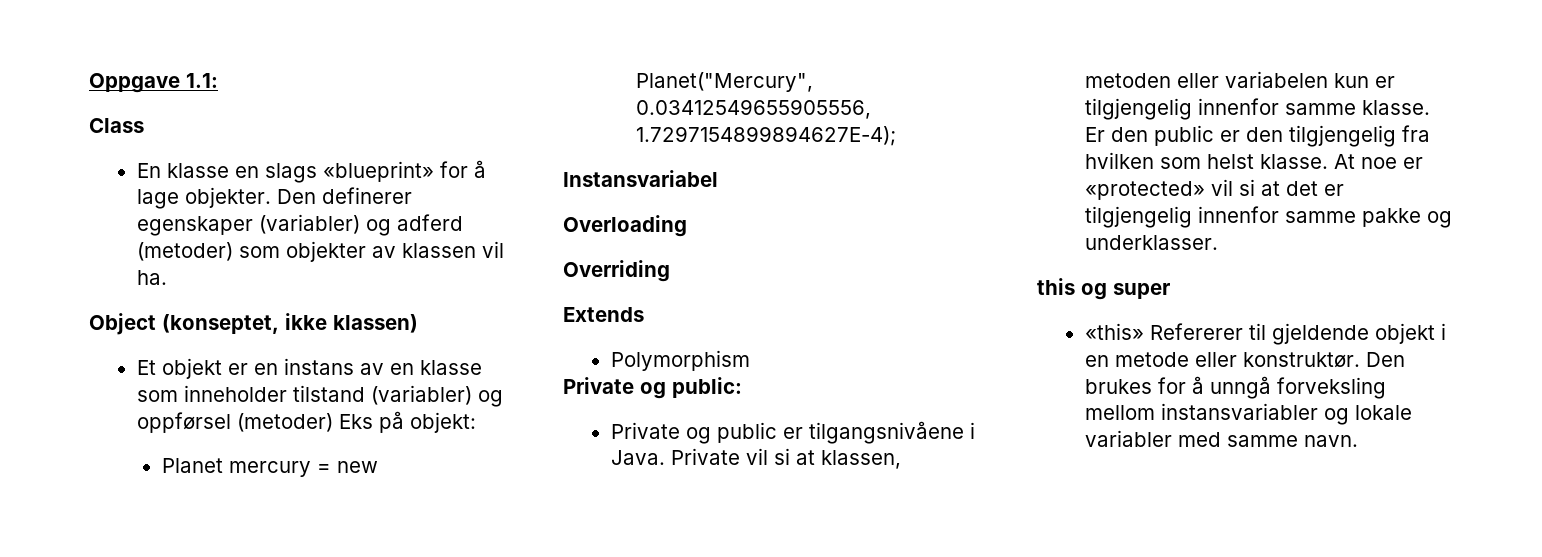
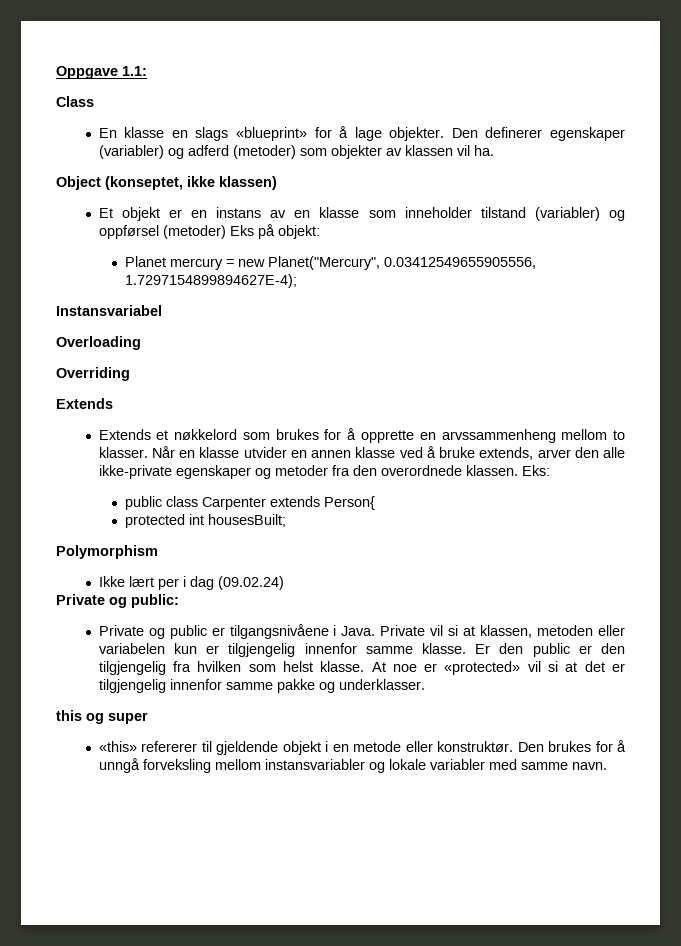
[610,350,750,371] Polymorphism -> [98,428,625,443] [98,446,626,460] [98,465,550,479] [125,496,376,510] [125,514,287,528] [56,545,158,559] [98,576,284,590] Extends et nøkkelord som brukes for å opprette en arvssammenheng mellom to klasser. Når en klasse utvider en annen klasse ved å bruke extends, arver den alle ikke-private egenskaper og metoder fra den overordnede klassen. Eks: // public class Carpenter extends Person{ // protected int housesBuilt; // Polymorphism // Ikke lært per i dag (09.02.24)
[1149,323,1243,340] Refererer -> [141,741,198,752] refererer

